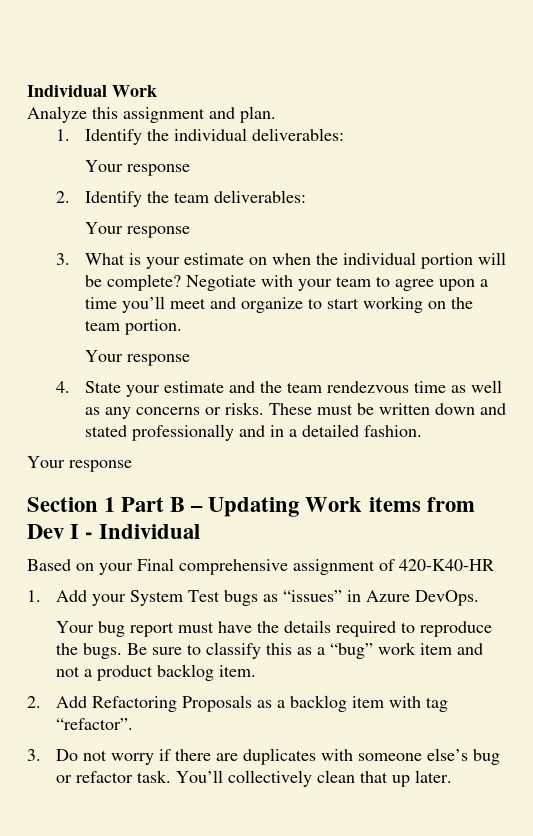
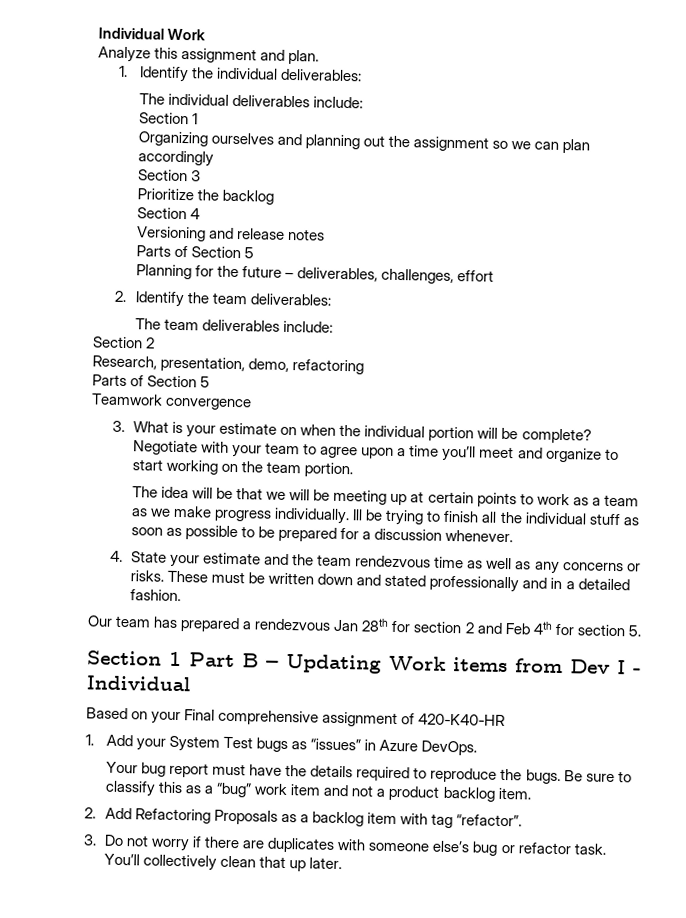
[84,160,190,176] Your response -> [138,93,364,109] [138,112,199,125] [137,131,591,154] [137,150,214,167] [137,169,202,182] [136,188,275,205] [136,207,201,220] [135,226,326,242] [135,245,255,259] [135,264,495,285] The individual deliverables include: // Section 1 // Organizing ourselves and planning out the assignment so we can plan accordingly // Section 3 // Prioritize the backlog // Section 4 // Versioning and release notes // Parts of Section 5 // Planning for the future – deliverables, challenges, effort
[84,222,190,238] Your response -> [134,318,334,333] [93,336,156,349] [92,355,365,375] [92,374,211,388] [91,393,253,411] The team deliverables include: // Section 2 // Research, presentation, demo, refactoring // Parts of Section 5 // Teamwork convergence
[84,350,190,366] Your response -> [131,486,639,508] [130,505,639,526] [130,525,514,543] The idea will be that we will be meeting up at certain points to work as a team as we make progress individually. Ill be trying to finish all the individual stuff as soon as possible to be prepared for a discussion whenever.
[27,456,132,472] Your response -> [87,615,641,637] Our team has prepared a rendezvous Jan 28th for section 2 and Feb 4th for section 5.

